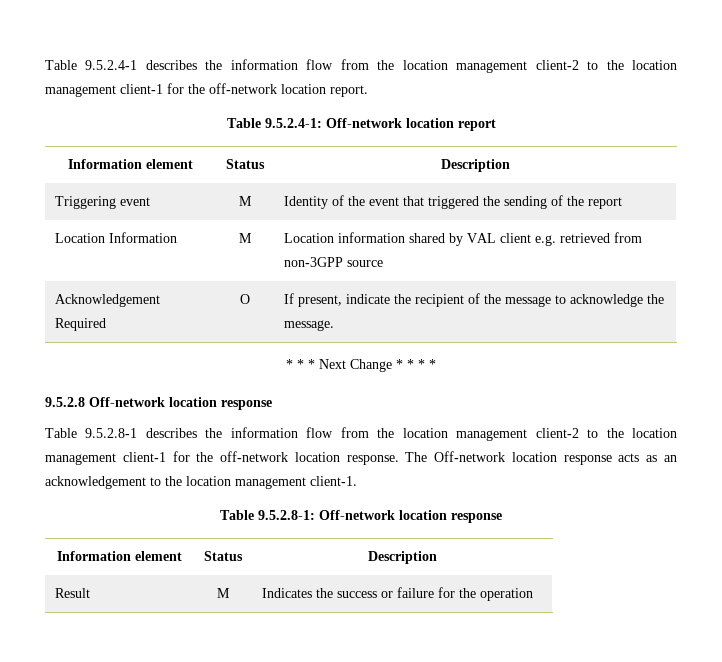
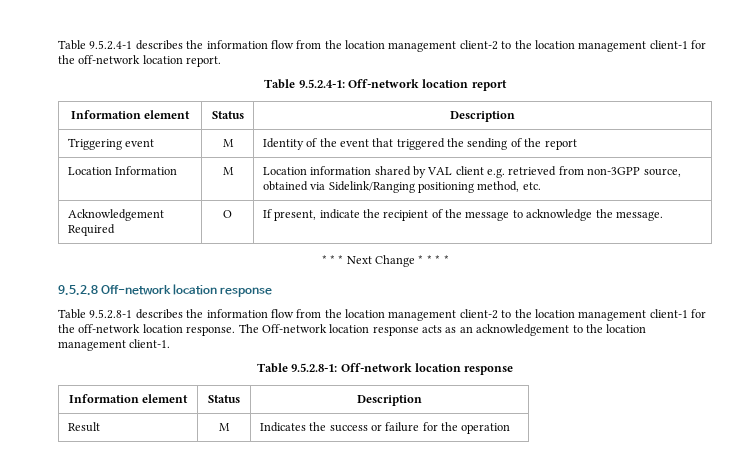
[347,260,384,267] source -> [643,168,681,177] [262,181,541,193] source, obtained via Sidelink/Ranging positioning method, etc.

